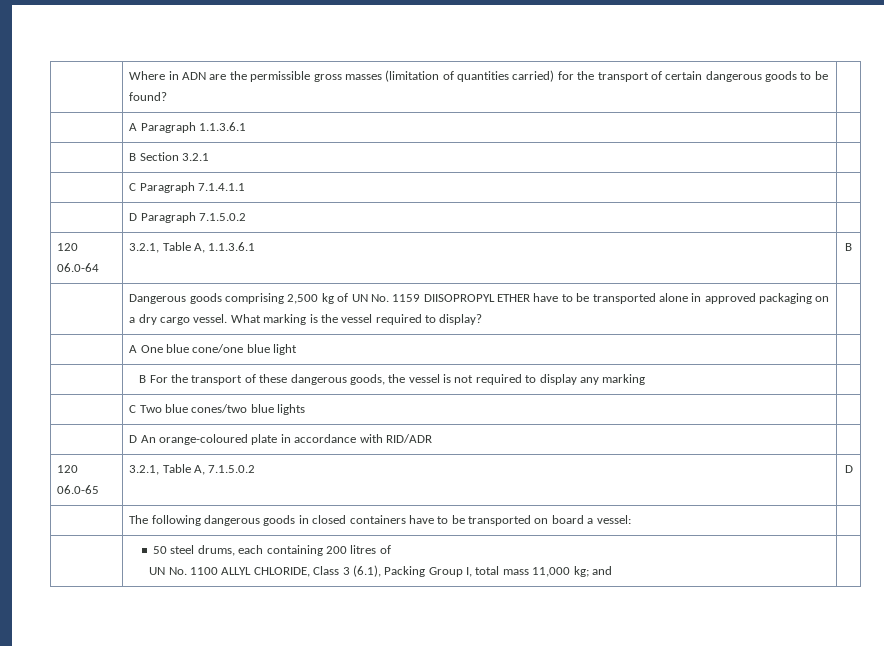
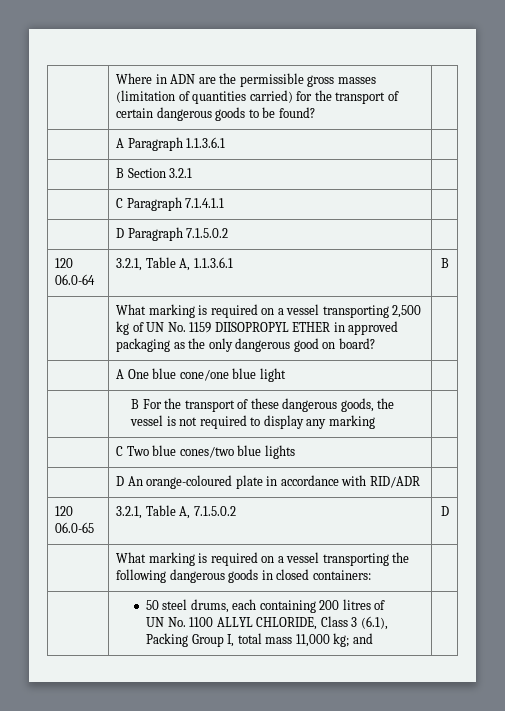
[129,293,285,304] Dangerous goods comprising -> [116,304,389,318] What marking is required on a vessel transporting
[533,293,830,304] [129,314,483,325] have to be transported alone in approved packaging on a dry cargo vessel. What marking is the vessel required to display? -> [333,321,399,335] [116,338,375,352] in approved packaging as the only dangerous good on board?
[129,515,149,524] The -> [116,552,410,566] What marking is required on a vessel transporting the
[349,515,631,526] containers have to be transported on board a vessel: -> [312,570,371,580] containers:

